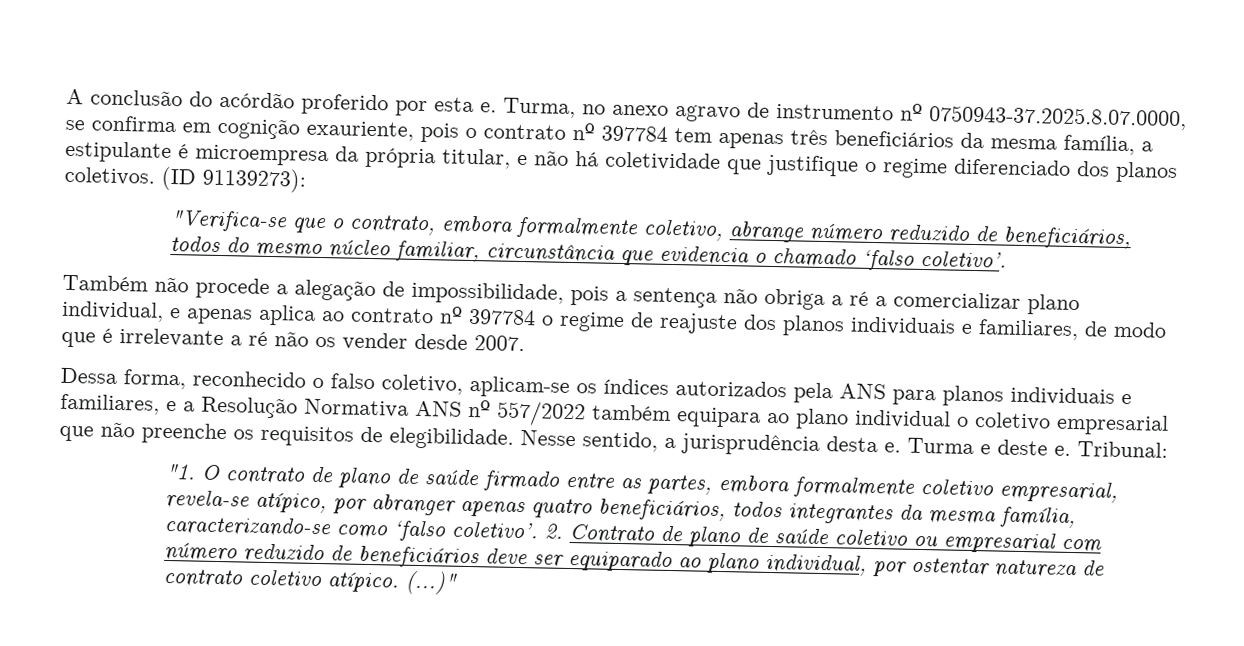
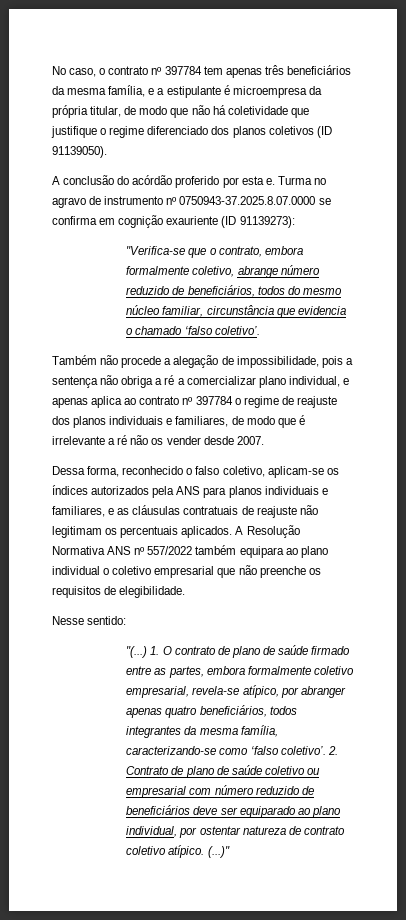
[66,88,1187,131] [65,115,459,143] A conclusão do acórdão proferido por esta e. Turma, no anexo agravo de instrumento nº 0750943-37.2025.8.07.0000, se confirma em cognição exauriente, pois -> [52,66,97,77] No caso,
(1135, 145) none -> [148,88,155,95] e
[517,154,528,166] e -> [124,106,189,118] de modo que
[64,166,155,186] coletivos. -> [268,126,332,138] [52,146,107,158] [52,175,326,188] [52,196,331,208] [52,215,219,228] coletivos (ID 91139050). // A conclusão do acórdão proferido por esta e. Turma no agravo de instrumento nº 0750943-37.2025.8.07.0000 se confirma em cognição exauriente
[183,401,195,412] a -> [117,505,318,518] [52,526,244,538] as cláusulas contratuais de reajuste não legitimam os percentuais aplicados. A
[520,430,1168,458] [165,463,197,480] Nesse sentido, a jurisprudência desta e. Turma e deste e. Tribunal: // "1. -> [52,616,127,625] [126,646,160,658] // Nesse sentido: // "(...) 1.

